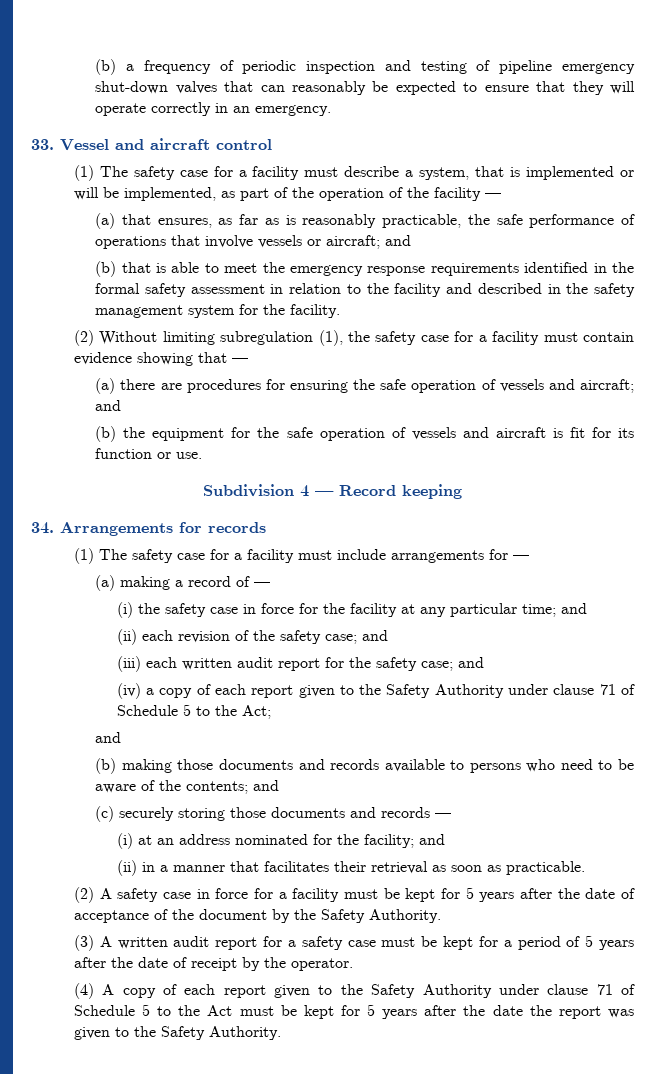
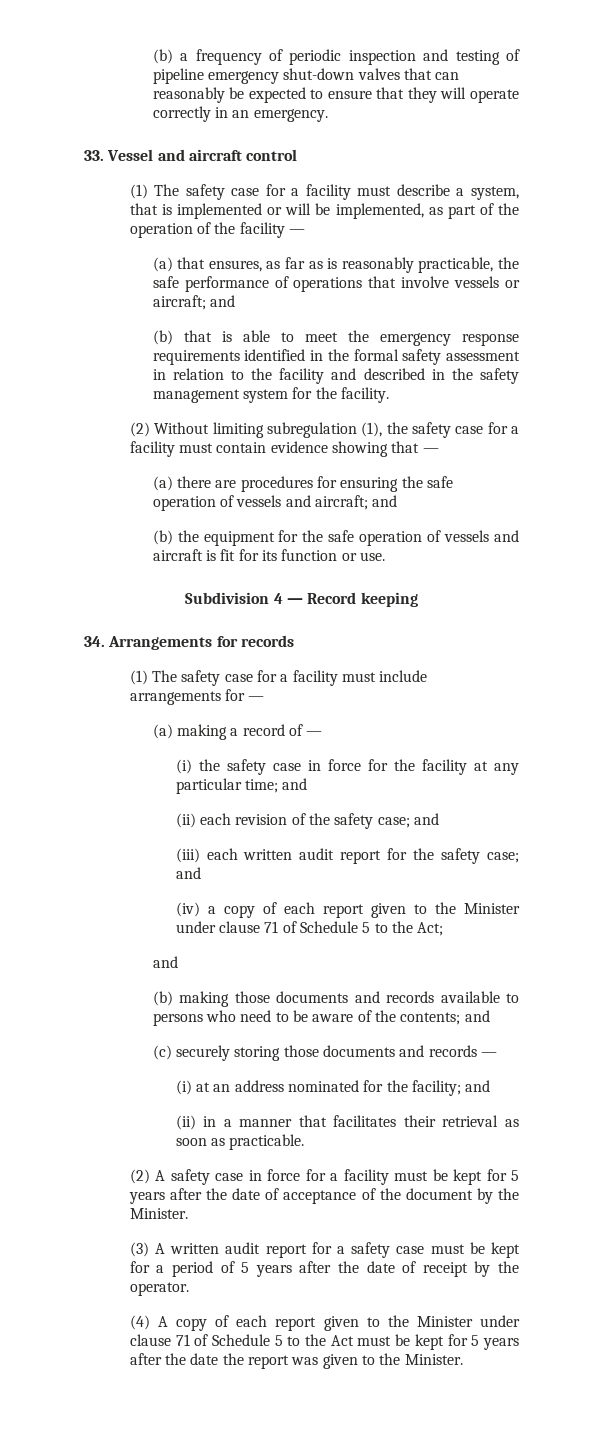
[386,684,504,698] Safety Authority -> [464,903,521,914] Minister
[320,909,441,923] Safety Authority. -> [129,1208,188,1219] Minister.
[371,984,492,998] Safety Authority -> [416,1316,473,1327] Minister
[160,1026,281,1040] Safety Authority. -> [404,1354,463,1365] Minister.

